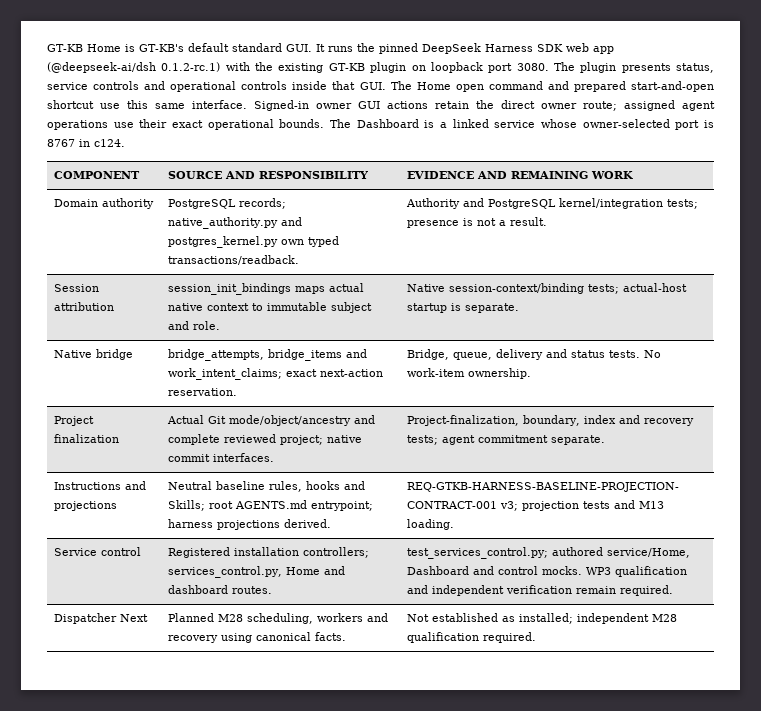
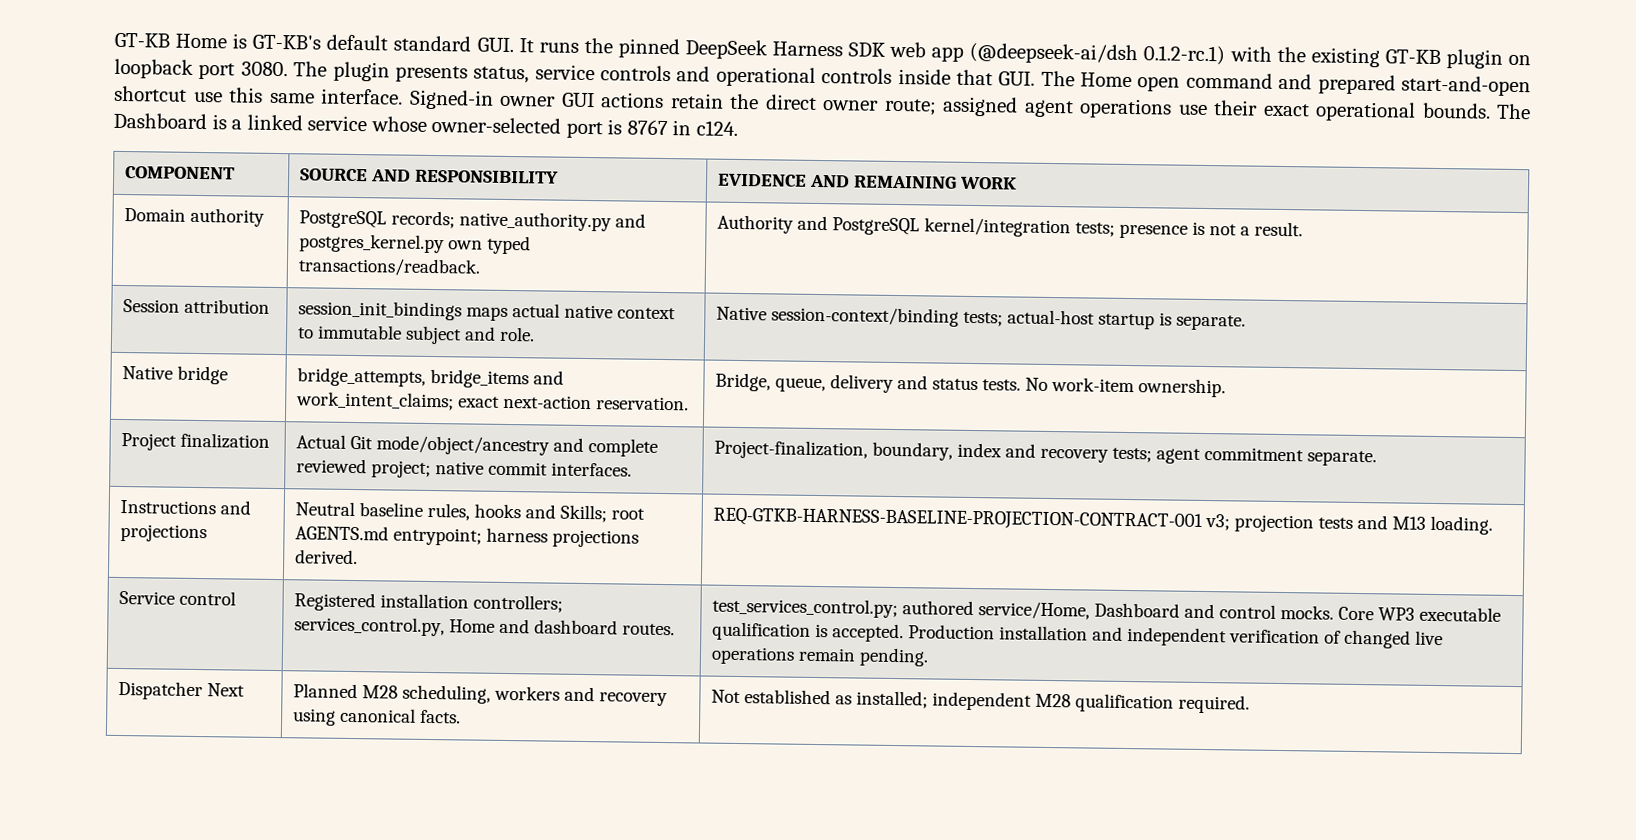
[585,566,687,577] [406,585,673,596] WP3 qualification and independent verification remain required. -> [1338,606,1502,622] [712,621,1444,649] [711,646,930,667] Core WP3 executable qualification is accepted. Production installation and independent verification of changed live operations remain pending.

